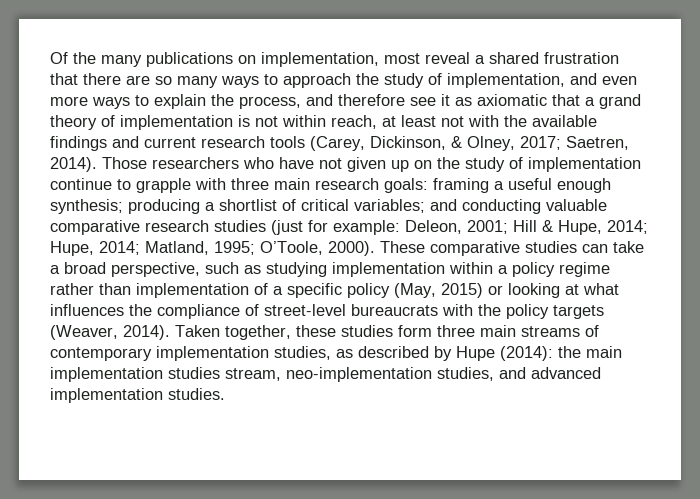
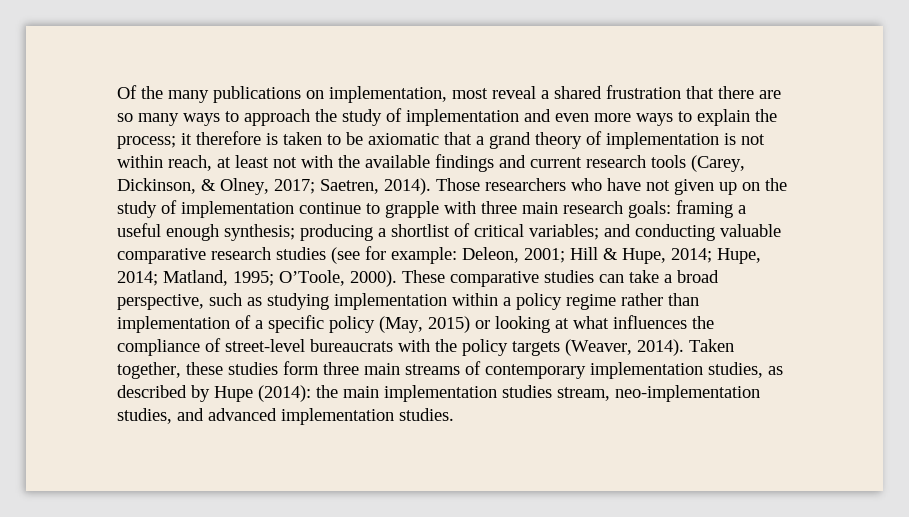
[447,73,565,88] implementation, -> [406,109,519,126] implementation
[239,94,472,109] process, and therefore see it as -> [117,131,363,149] process; it therefore is taken to be
[271,220,303,235] (just -> [331,247,360,264] (see

